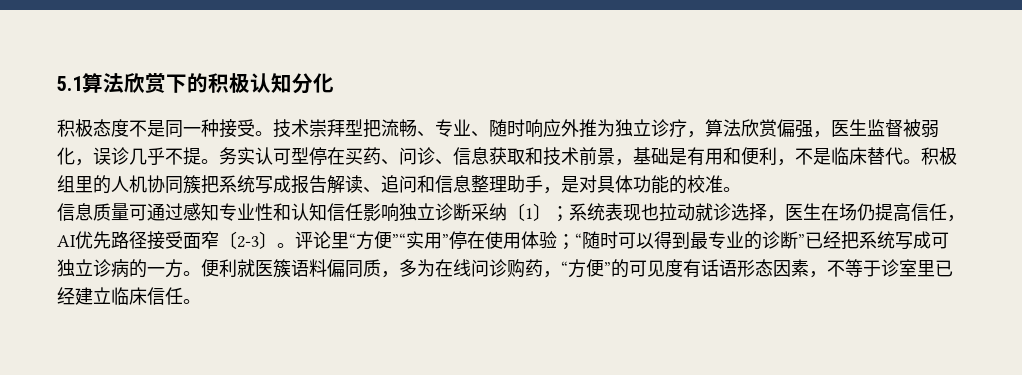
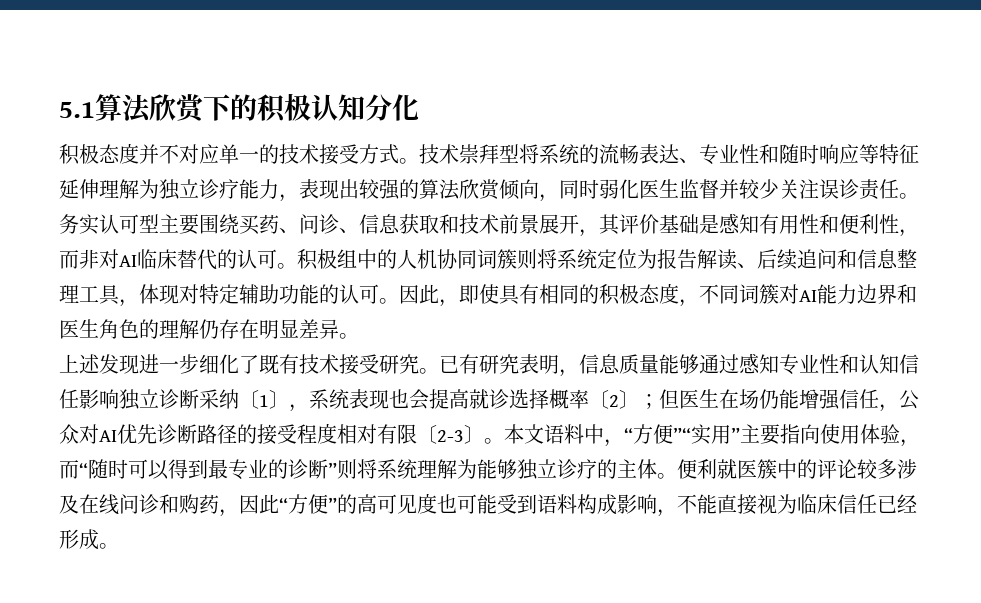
[129,119,939,138] [57,147,201,166] 不是同一种接受。技术崇拜型把流畅、专业、随时响应外推为独立诊疗，算法欣赏偏强，医生监督被弱化，误诊几乎不提 -> [139,144,919,165] [59,179,899,202] 并不对应单一的技术接受方式。技术崇拜型将系统的流畅表达、专业性和随时响应等特征延伸理解为独立诊疗能力，表现出较强的算法欣赏倾向，同时弱化医生监督并较少关注误诊责任
[309,147,345,165] 停在 -> [159,214,239,235] 主要围绕
[615,147,831,166] ，基础是有用和便利，不是 -> [539,213,919,237] [59,249,137,269] 展开，其评价基础是感知有用性和便利性，而非对AI
(903, 156) none -> [217,249,277,269] 的认可
[75,176,93,193] 里 -> [357,249,377,269] 中
[183,175,291,194] 簇把系统写成 -> [477,249,657,269] 词簇则将系统定位为
(381, 190) none -> [757,249,797,270] 后续
[507,175,741,194] 助手，是对具体功能的校准。 // -> [79,283,917,307] [59,319,359,339] [59,354,579,377] 工具，体现对特定辅助功能的认可。因此，即使具有相同的积极态度，不同词簇对AI能力边界和医生角色的理解仍存在明显差异。 // 上述发现进一步细化了既有技术接受研究。已有研究表明，
[129,204,147,221] 可 -> [659,354,699,374] 能够
[551,206,569,222] ； -> [289,404,309,412] ，
[659,203,695,222] 拉动 -> [409,389,469,410] 会提高
[767,203,965,222] [57,231,349,250] ，医生在场仍提高信任，AI优先路径接受面窄〔2-3〕。评论里 -> [549,389,919,412] [59,423,624,447] 概率〔2〕；但医生在场仍能增强信任，公众对AI优先诊断路径的接受程度相对有限〔2-3〕。本文语料中，
[449,231,485,249] 停在 -> [740,424,820,445] 主要指向
[557,234,575,250] ； -> [900,439,920,447] [59,460,79,479] ，而
[805,231,949,250] [57,259,953,278] [57,287,183,305] 已经把系统写成可独立诊病的一方。便利就医簇语料偏同质，多为在线问诊购药，“方便”的可见度有话语形态因素，不等于诊室里已经建立临床信任 -> [337,459,917,480] [59,493,917,517] [59,529,99,550] 则将系统理解为能够独立诊疗的主体。便利就医簇中的评论较多涉及在线问诊和购药，因此“方便”的高可见度也可能受到语料构成影响，不能直接视为临床信任已经形成

